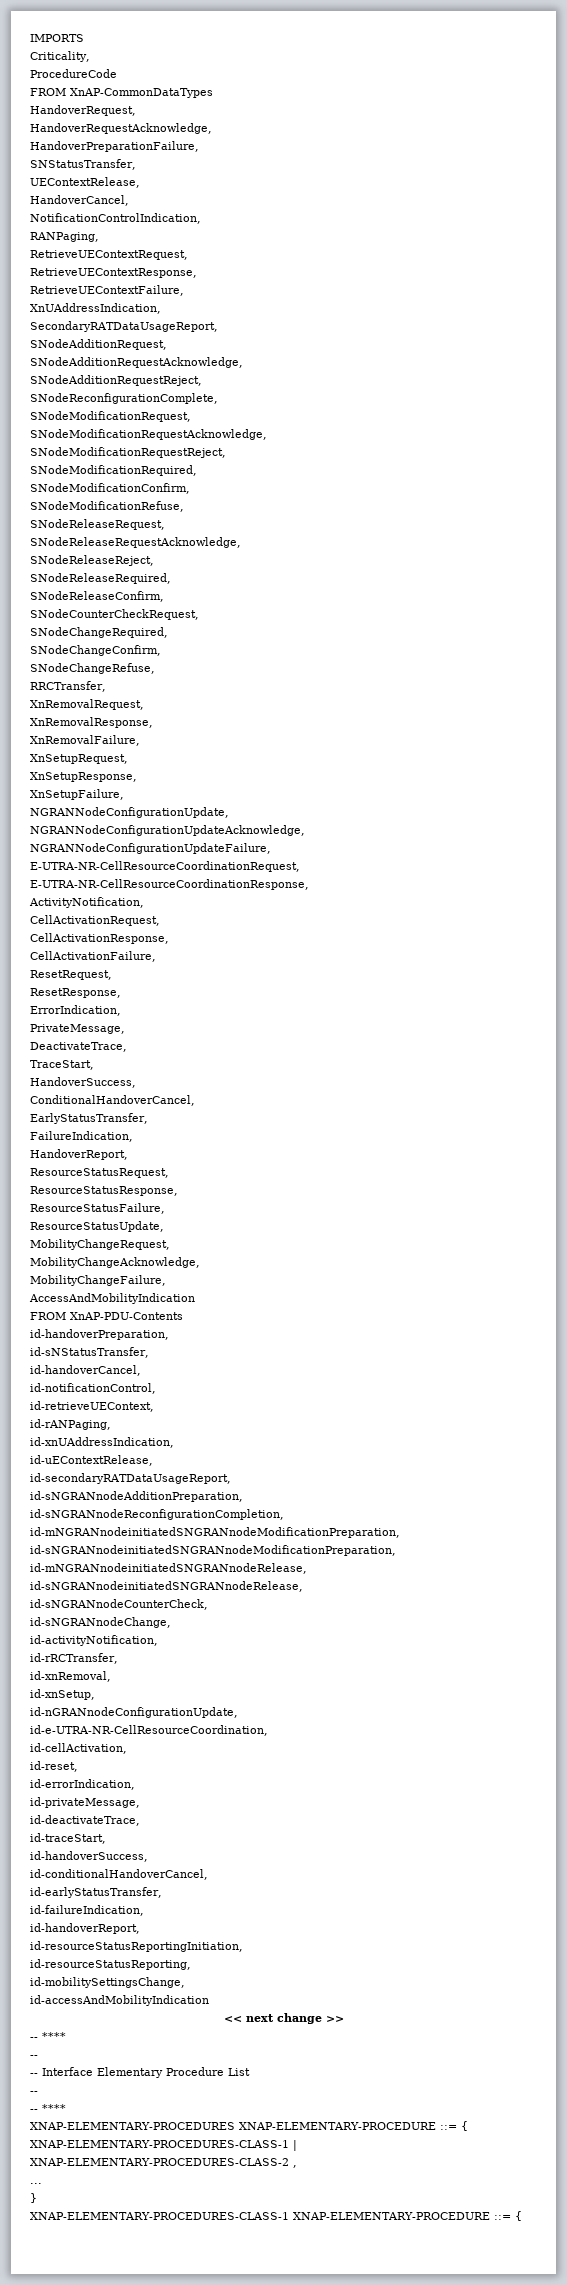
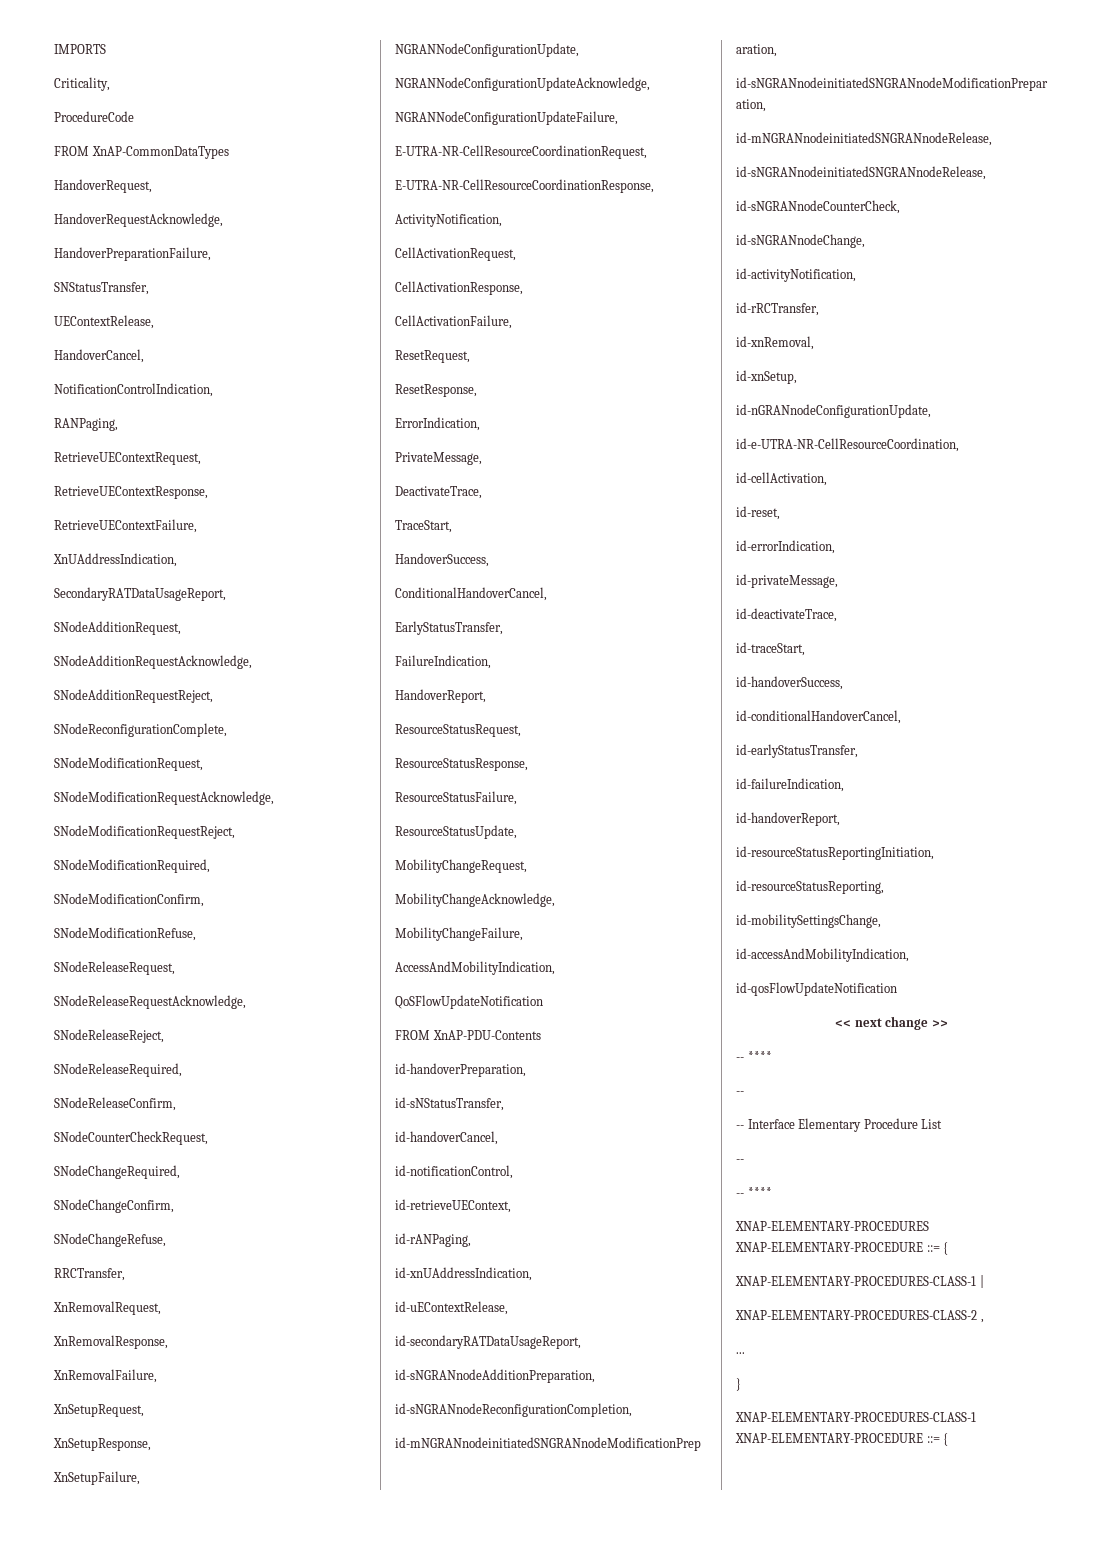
[29,1293,195,1304] AccessAndMobilityIndication -> [395,961,555,975] [395,995,543,1009] AccessAndMobilityIndication, // QoSFlowUpdateNotification
[30,1995,209,2006] id-accessAndMobilityIndication -> [736,948,909,962] [736,982,897,996] id-accessAndMobilityIndication, // id-qosFlowUpdateNotification

